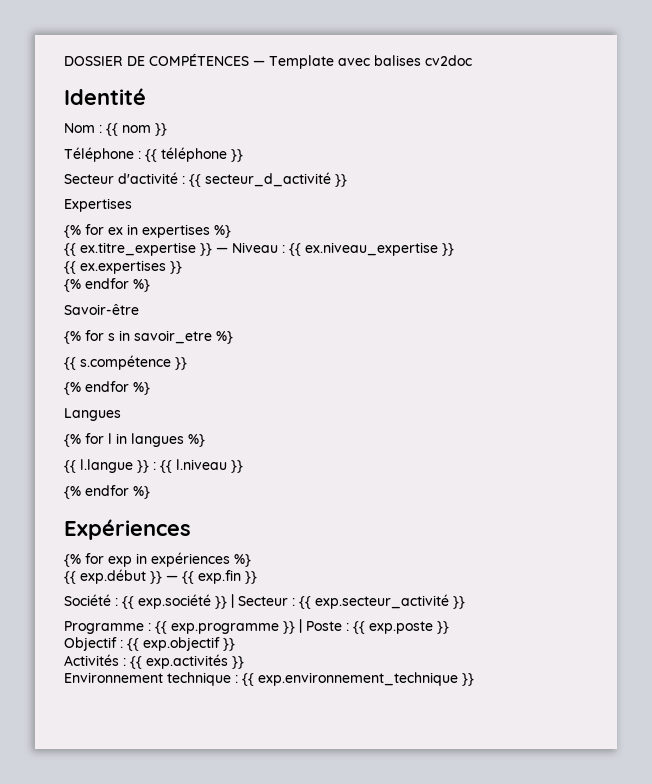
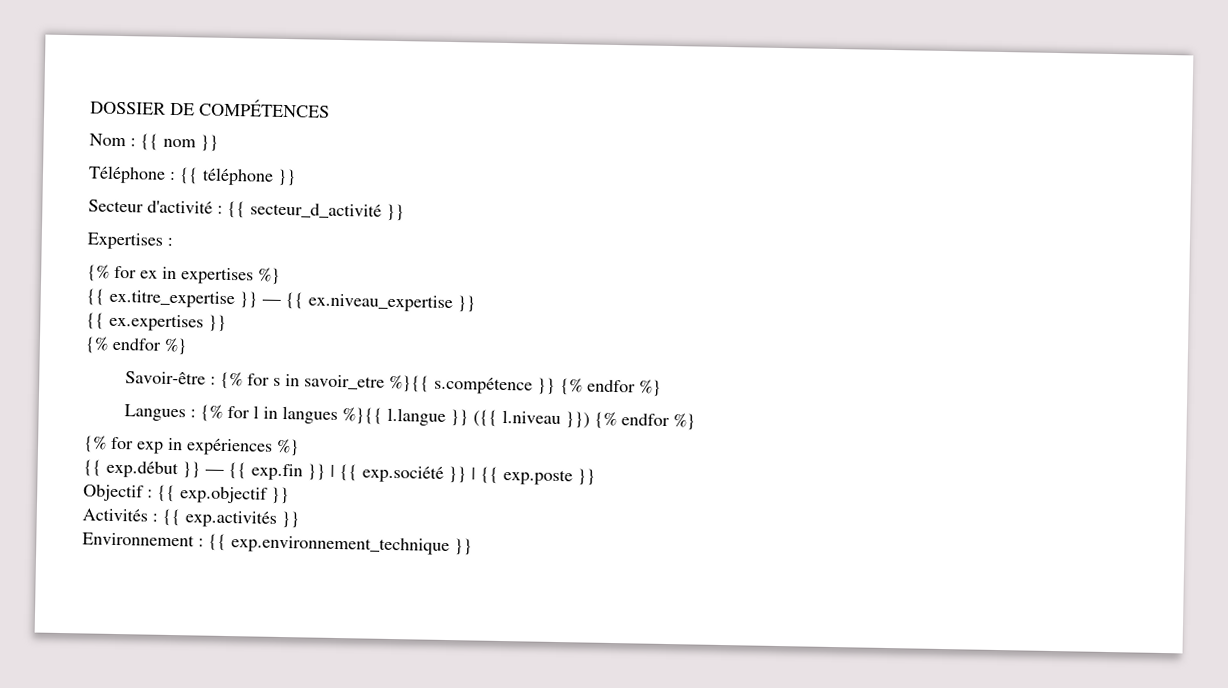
[253,55,472,69] [64,88,146,105] — Template avec balises cv2doc // Identité -> (330, 108) none
(132, 205) none -> [167,237,173,246] :
[232,242,285,253] Niveau : -> (281, 302) none
(139, 309) // -> [210,376,217,385] :
[216,331,233,344] [64,357,76,370] %} // {{ -> [389,374,431,393] %}{{
(187, 363) // -> (557, 386) none
(121, 414) // -> [190,409,197,418] :
[188,434,205,447] [64,459,243,473] [64,485,150,499] [64,519,191,540] %} // {{ l.langue }} : {{ l.niveau }} // {% endfor %} // Expériences -> [342,407,697,431] %}{{ l.langue }} ({{ l.niveau }}) {% endfor %}
[64,594,118,606] // Société : -> [330,464,335,477] |
[238,594,465,609] [64,619,349,634] Secteur : {{ exp.secteur_activité }} // Programme : {{ exp.programme }} | Poste : -> (476, 473) none
[167,672,231,686] technique -> (195, 539) none

